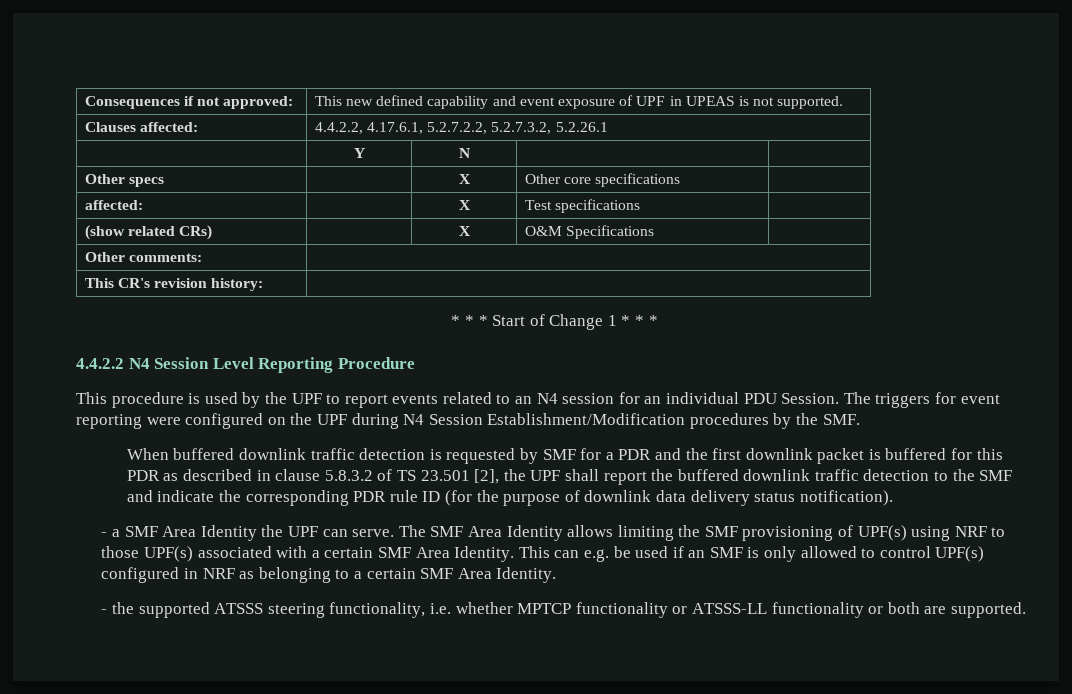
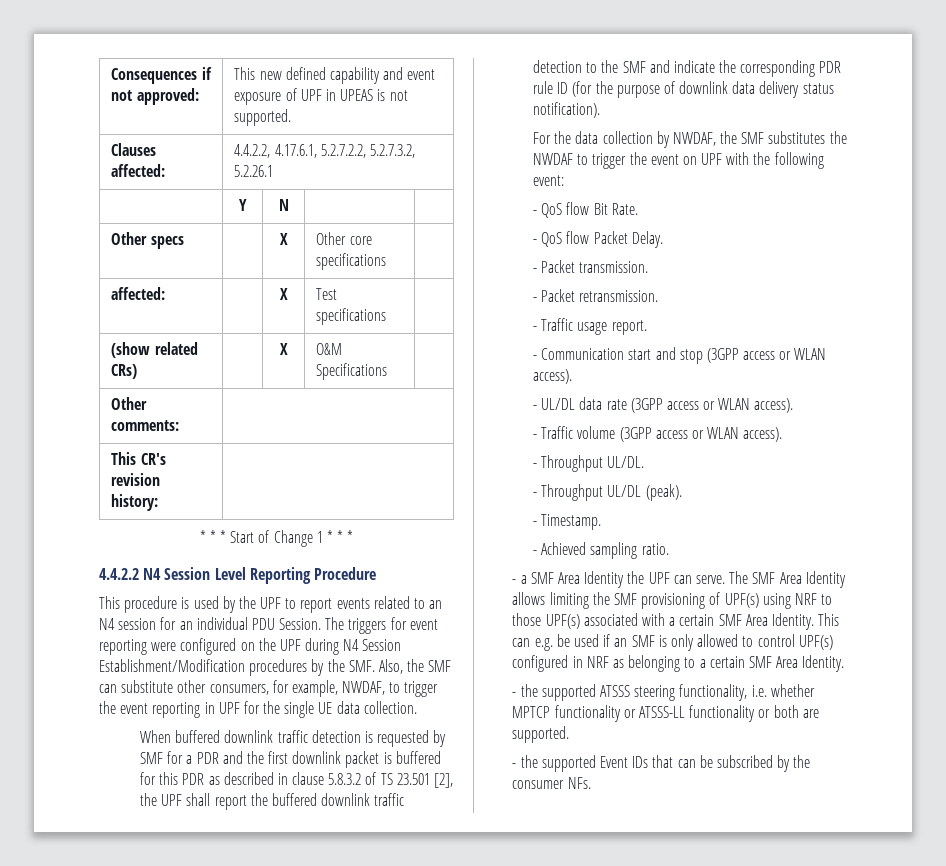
(860, 419) none -> [378,659,452,674] [99,680,439,697] [99,701,417,718] Also, the SMF can substitute other consumers, for example, NWDAF, to trigger the event reporting in UPF for the single UE data collection.
(893, 498) none -> [532,131,847,148] [532,152,824,169] [532,175,564,186] [532,202,638,218] [532,231,663,248] [532,260,649,273] [532,289,659,302] [532,318,647,335] [532,347,827,364] [532,369,572,384] [532,397,794,413] [532,426,783,442] [532,455,645,472] [532,484,682,501] [532,514,602,530] [532,542,669,559] // For the data collection by NWDAF, the SMF substitutes the NWDAF to trigger the event on UPF with the following event: // - QoS flow Bit Rate. // - QoS flow Packet Delay. // - Packet transmission. // - Packet retransmission. // - Traffic usage report. // - Communication start and stop (3GPP access or WLAN access). // - UL/DL data rate (3GPP access or WLAN access). // - Traffic volume (3GPP access or WLAN access). // - Throughput UL/DL. // - Throughput UL/DL (peak). // - Timestamp. // - Achieved sampling ratio.
(1026, 610) none -> [512,755,811,772] [512,777,591,789] // - the supported Event IDs that can be subscribed by the consumer NFs.

